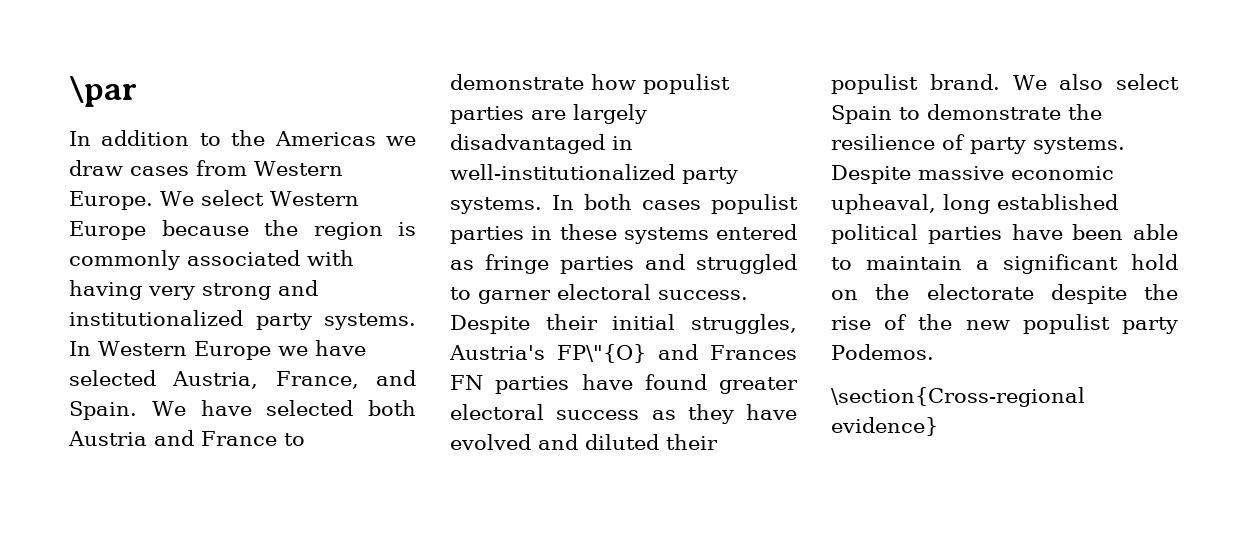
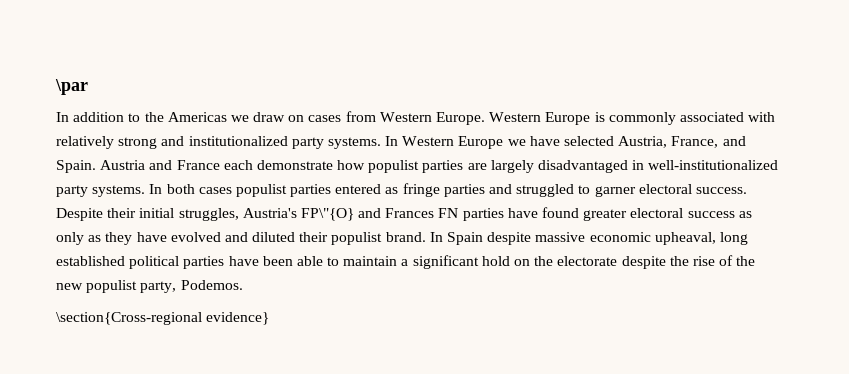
(123, 168) none -> [288,115,305,122] on
[160,190,359,206] [69,220,383,240] We select Western Europe because the region -> [489,112,591,125] Western Europe
[69,280,195,300] having very -> [56,136,114,149] relatively
[151,400,416,416] We have selected both -> (96, 166) none
[284,433,305,446] to -> [223,160,253,170] each
[531,224,709,244] in these systems -> (332, 190) none
(676, 415) none -> [56,232,102,245] only as
[1012,74,1179,90] [831,104,1102,124] [831,134,1125,154] [831,165,911,184] We also select Spain to demonstrate the resilience of party systems. Despite -> [429,232,532,245] In Spain despite
[1122,317,1178,334] party -> [140,281,177,293] party,

